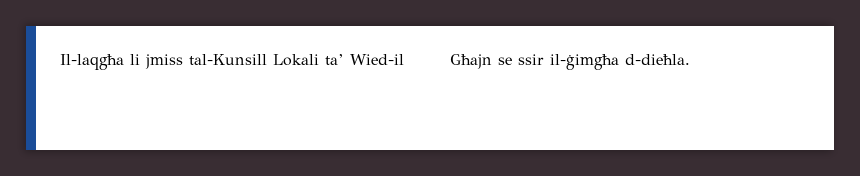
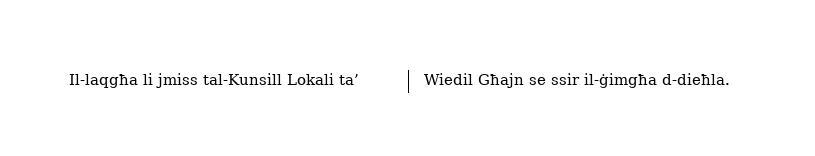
[350,54,404,65] Wied-il -> [424,73,473,85] Wiedil

